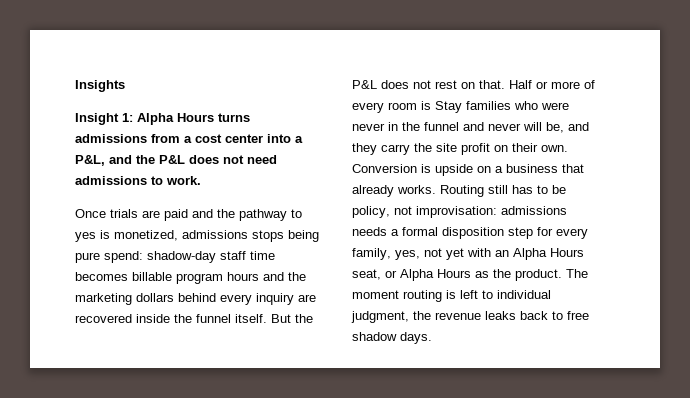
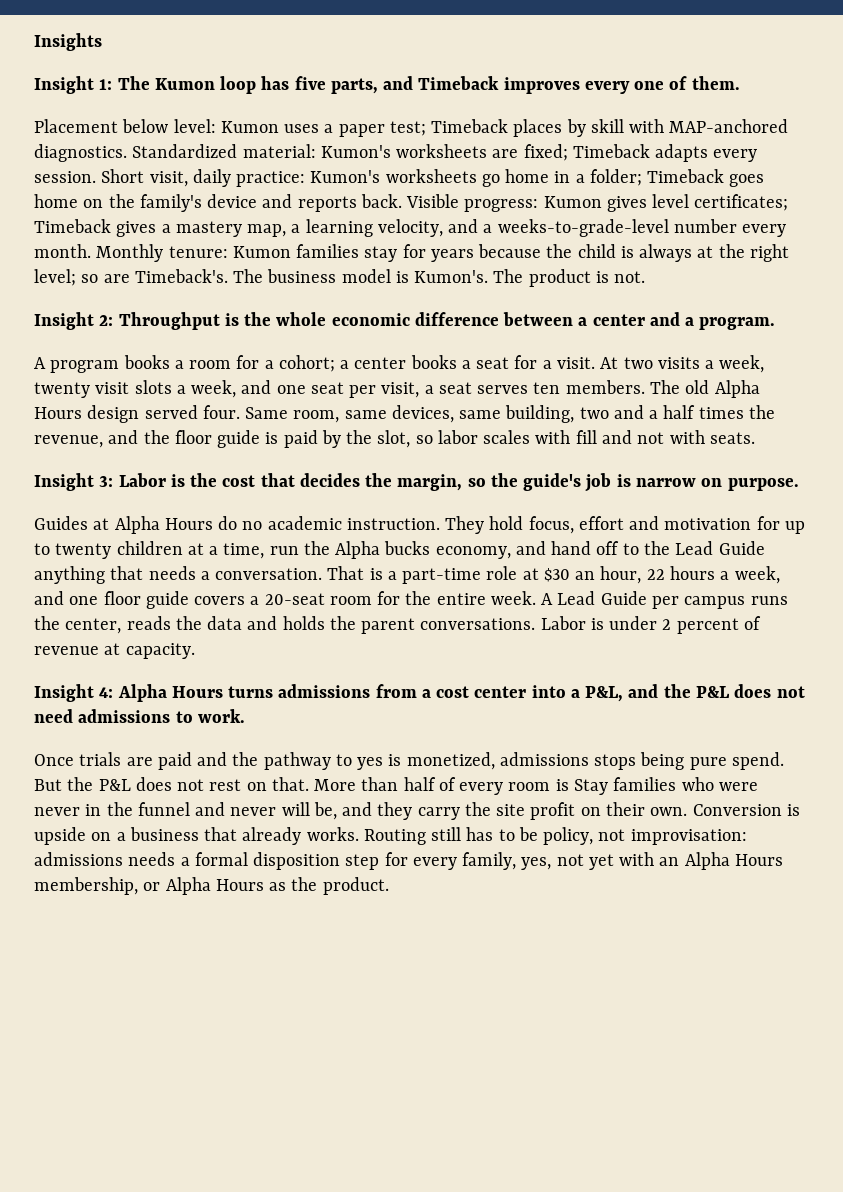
(133, 117) none -> [117,76,740,94] [34,119,789,137] [34,144,758,162] [34,169,765,187] [34,194,789,212] [34,219,787,237] [34,244,789,262] [34,269,646,287] [34,312,776,330] [34,355,765,373] [34,380,760,398] [34,405,775,423] [34,430,755,448] [34,473,799,492] [34,516,805,534] [34,541,765,559] [34,566,780,584] [34,591,788,609] [34,616,761,634] [34,643,195,659] [34,684,114,702] The Kumon loop has five parts, and Timeback improves every one of them. // Placement below level: Kumon uses a paper test; Timeback places by skill with MAP-anchored diagnostics. Standardized material: Kumon's worksheets are fixed; Timeback adapts every session. Short visit, daily practice: Kumon's worksheets go home in a folder; Timeback goes home on the family's device and reports back. Visible progress: Kumon gives level certificates; Timeback gives a mastery map, a learning velocity, and a weeks-to-grade-level number every month. Monthly tenure: Kumon families stay for years because the child is always at the right level; so are Timeback's. The business model is Kumon's. The product is not. // Insight 2: Throughput is the whole economic difference between a center and a program. // A program books a room for a cohort; a center books a seat for a visit. At two visits a week, twenty visit slots a week, and one seat per visit, a seat serves ten members. The old Alpha Hours design served four. Same room, same devices, same building, two and a half times the revenue, and the floor guide is paid by the slot, so labor scales with fill and not with seats. // Insight 3: Labor is the cost that decides the margin, so the guide's job is narrow on purpose. // Guides at Alpha Hours do no academic instruction. They hold focus, effort and motivation for up to twenty children at a time, run the Alpha bucks economy, and hand off to the Lead Guide anything that needs a conversation. That is a part-time role at $30 an hour, 22 hours a week, and one floor guide covers a 20-seat room for the entire week. A Lead Guide per campus runs the center, reads the data and holds the parent conversations. Labor is under 2 percent of revenue at capacity. // Insight 4:
[104,251,275,263] [75,272,306,284] [75,293,316,305] [75,314,267,323] spend: shadow-day staff time becomes billable program hours and the marketing dollars behind every inquiry are recovered inside the funnel itself. -> [731,752,784,770] spend.
[509,80,580,89] Half or more -> [314,777,436,791] More than half
[352,269,381,280] seat, -> [34,877,138,895] membership,
[566,269,588,278] [352,290,551,302] [351,311,589,323] [352,332,432,344] The moment routing is left to individual judgment, the revenue leaks back to free shadow days. -> (389, 886) none

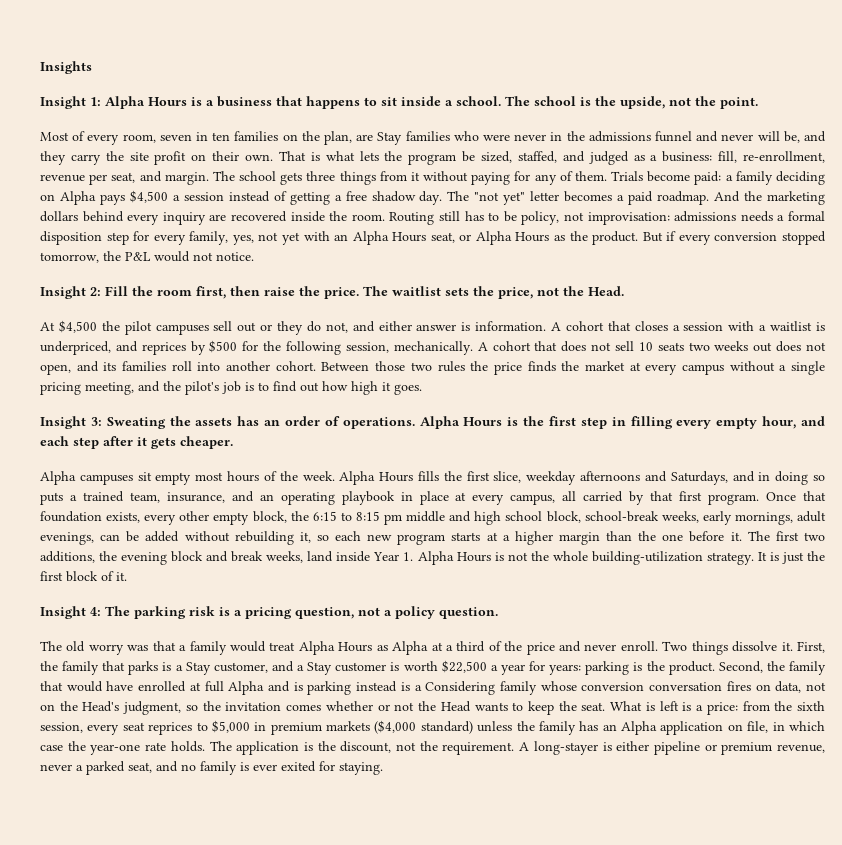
[117,76,740,94] [34,119,789,137] [34,144,758,162] [34,169,765,187] [34,194,789,212] [34,219,787,237] [34,244,789,262] [34,269,646,287] [34,312,776,330] [34,355,765,373] [34,380,760,398] [34,405,775,423] [34,430,755,448] [34,473,799,492] [34,516,805,534] [34,541,765,559] [34,566,780,584] [34,591,788,609] [34,616,761,634] [34,643,195,659] [34,684,805,702] [34,709,245,723] [34,752,784,770] [34,777,569,795] The Kumon loop has five parts, and Timeback improves every one of them. // Placement below level: Kumon uses a paper test; Timeback places by skill with MAP-anchored diagnostics. Standardized material: Kumon's worksheets are fixed; Timeback adapts every session. Short visit, daily practice: Kumon's worksheets go home in a folder; Timeback goes home on the family's device and reports back. Visible progress: Kumon gives level certificates; Timeback gives a mastery map, a learning velocity, and a weeks-to-grade-level number every month. Monthly tenure: Kumon families stay for years because the child is always at the right level; so are Timeback's. The business model is Kumon's. The product is not. // Insight 2: Throughput is the whole economic difference between a center and a program. // A program books a room for a cohort; a center books a seat for a visit. At two visits a week, twenty visit slots a week, and one seat per visit, a seat serves ten members. The old Alpha Hours design served four. Same room, same devices, same building, two and a half times the revenue, and the floor guide is paid by the slot, so labor scales with fill and not with seats. // Insight 3: Labor is the cost that decides the margin, so the guide's job is narrow on purpose. // Guides at Alpha Hours do no academic instruction. They hold focus, effort and motivation for up to twenty children at a time, run the Alpha bucks economy, and hand off to the Lead Guide anything that needs a conversation. That is a part-time role at $30 an hour, 22 hours a week, and one floor guide covers a 20-seat room for the entire week. A Lead Guide per campus runs the center, reads the data and holds the parent conversations. Labor is under 2 percent of revenue at capacity. // Insight 4: Alpha Hours turns admissions from a cost center into a P&L, and the P&L does not need admissions to work. // Once trials are paid and the pathway to yes is monetized, admissions stops being pure spend. But the P&L does not rest on that. More than half of every room is -> [105,96,758,109] [40,131,374,145] Alpha Hours is a business that happens to sit inside a school. The school is the upside, not the point. // Most of every room, seven in ten families on the plan, are
(133, 809) none -> [588,131,651,142] admissions
[692,804,800,816] [34,827,359,845] Conversion is upside on a business that already works. -> [278,151,825,165] [40,171,825,185] [40,190,825,205] [40,211,385,225] That is what lets the program be sized, staffed, and judged as a business: fill, re-enrollment, revenue per seat, and margin. The school gets three things from it without paying for any of them. Trials become paid: a family deciding on Alpha pays $4,500 a session instead of getting a free shadow day. The "not yet" letter becomes a paid roadmap. And the marketing dollars behind every inquiry are recovered inside the room.
[34,877,138,895] membership, -> [430,232,455,243] seat,
(389, 886) none -> [642,231,827,245] [40,251,254,263] [40,286,624,299] [40,320,825,335] [40,340,827,355] [40,361,825,375] [40,381,422,395] [40,416,825,429] [40,436,233,449] [40,471,826,485] [40,491,827,505] [40,511,827,525] [40,531,826,545] [40,551,825,565] [40,571,127,582] [40,606,498,619] [40,641,825,655] [40,660,827,675] [40,681,826,695] [40,701,826,715] [40,720,826,735] [40,741,826,755] [40,761,383,775] But if every conversion stopped tomorrow, the P&L would not notice. // Insight 2: Fill the room first, then raise the price. The waitlist sets the price, not the Head. // At $4,500 the pilot campuses sell out or they do not, and either answer is information. A cohort that closes a session with a waitlist is underpriced, and reprices by $500 for the following session, mechanically. A cohort that does not sell 10 seats two weeks out does not open, and its families roll into another cohort. Between those two rules the price finds the market at every campus without a single pricing meeting, and the pilot's job is to find out how high it goes. // Insight 3: Sweating the assets has an order of operations. Alpha Hours is the first step in filling every empty hour, and each step after it gets cheaper. // Alpha campuses sit empty most hours of the week. Alpha Hours fills the first slice, weekday afternoons and Saturdays, and in doing so puts a trained team, insurance, and an operating playbook in place at every campus, all carried by that first program. Once that foundation exists, every other empty block, the 6:15 to 8:15 pm middle and high school block, school-break weeks, early mornings, adult evenings, can be added without rebuilding it, so each new program starts at a higher margin than the one before it. The first two additions, the evening block and break weeks, land inside Year 1. Alpha Hours is not the whole building-utilization strategy. It is just the first block of it. // Insight 4: The parking risk is a pricing question, not a policy question. // The old worry was that a family would treat Alpha Hours as Alpha at a third of the price and never enroll. Two things dissolve it. First, the family that parks is a Stay customer, and a Stay customer is worth $22,500 a year for years: parking is the product. Second, the family that would have enrolled at full Alpha and is parking instead is a Considering family whose conversion conversation fires on data, not on the Head's judgment, so the invitation comes whether or not the Head wants to keep the seat. What is left is a price: from the sixth session, every seat reprices to $5,000 in premium markets ($4,000 standard) unless the family has an Alpha application on file, in which case the year-one rate holds. The application is the discount, not the requirement. A long-stayer is either pipeline or premium revenue, never a parked seat, and no family is ever exited for staying.

